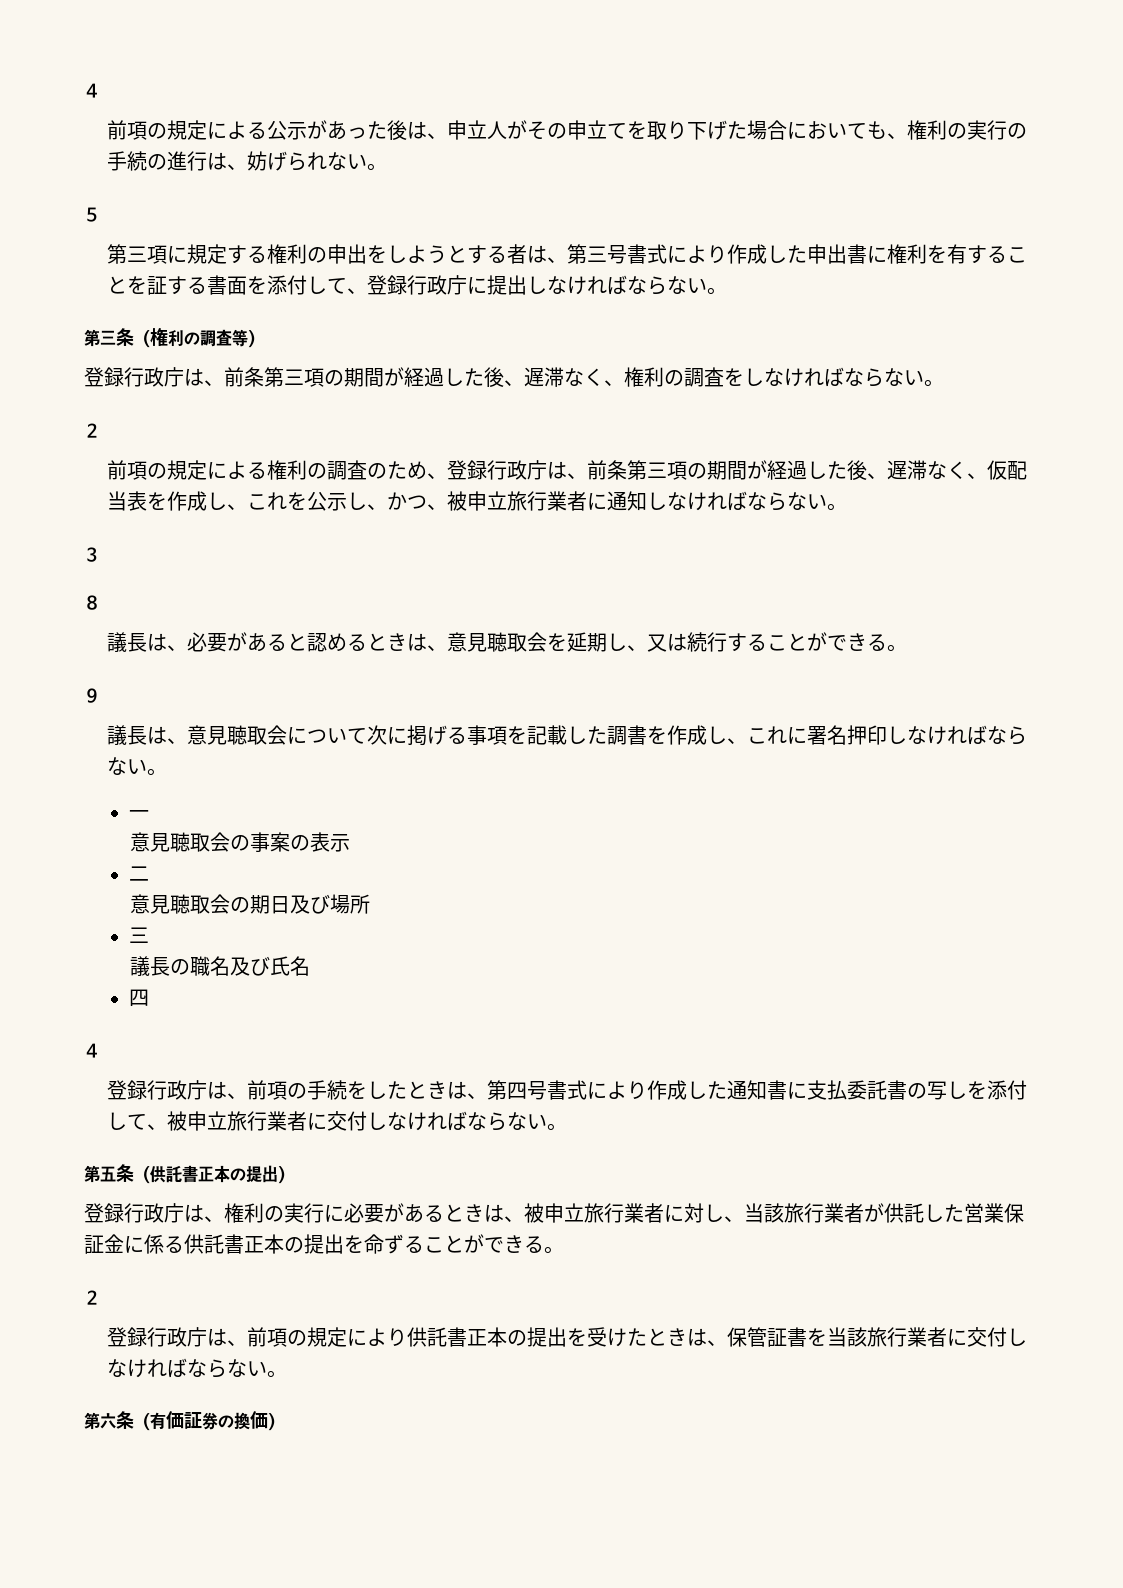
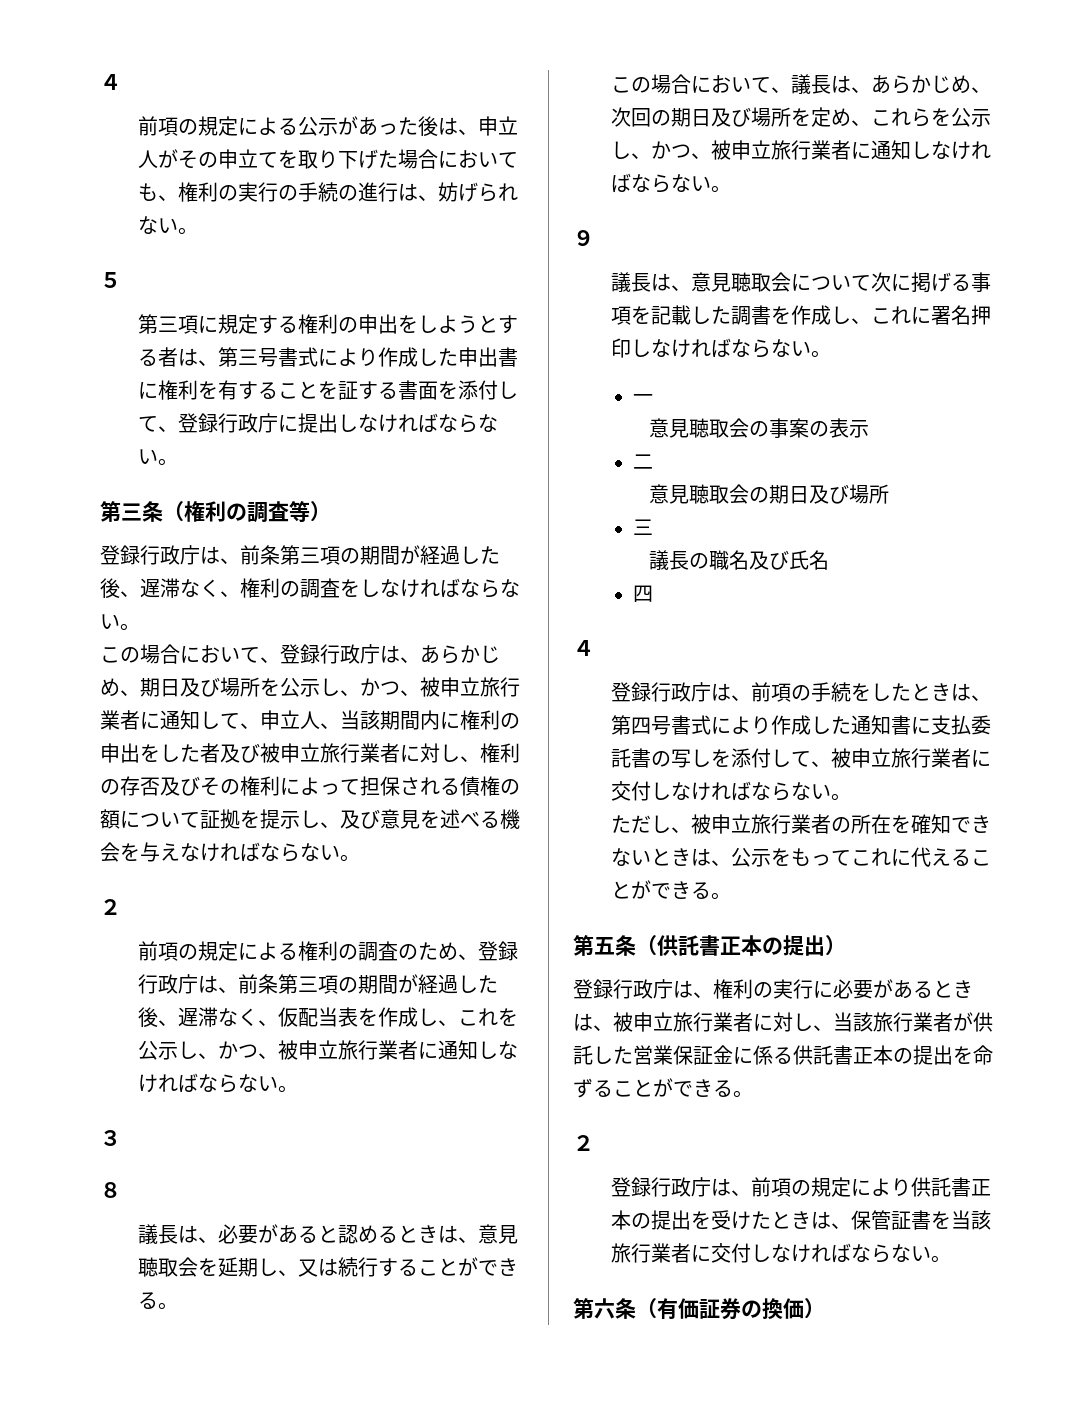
(944, 383) none -> [100,644,500,664] [100,677,520,697] [100,710,520,730] [100,743,520,763] [100,776,520,796] [100,809,520,829] [100,842,360,862] // この場合において、登録行政庁は、あらかじめ、期日及び場所を公示し、かつ、被申立旅行業者に通知して、申立人、当該期間内に権利の申出をした者及び被申立旅行業者に対し、権利の存否及びその権利によって担保される債権の額について証拠を提示し、及び意見を述べる機会を与えなければならない。
(907, 648) none -> [611,74,992,94] [611,107,992,127] [611,140,992,160] [611,173,732,193] // この場合において、議長は、あらかじめ、次回の期日及び場所を定め、これらを公示し、かつ、被申立旅行業者に通知しなければならない。
(567, 1127) none -> [611,814,992,834] [611,847,992,867] [611,880,732,900] // ただし、被申立旅行業者の所在を確知できないときは、公示をもってこれに代えることができる。

